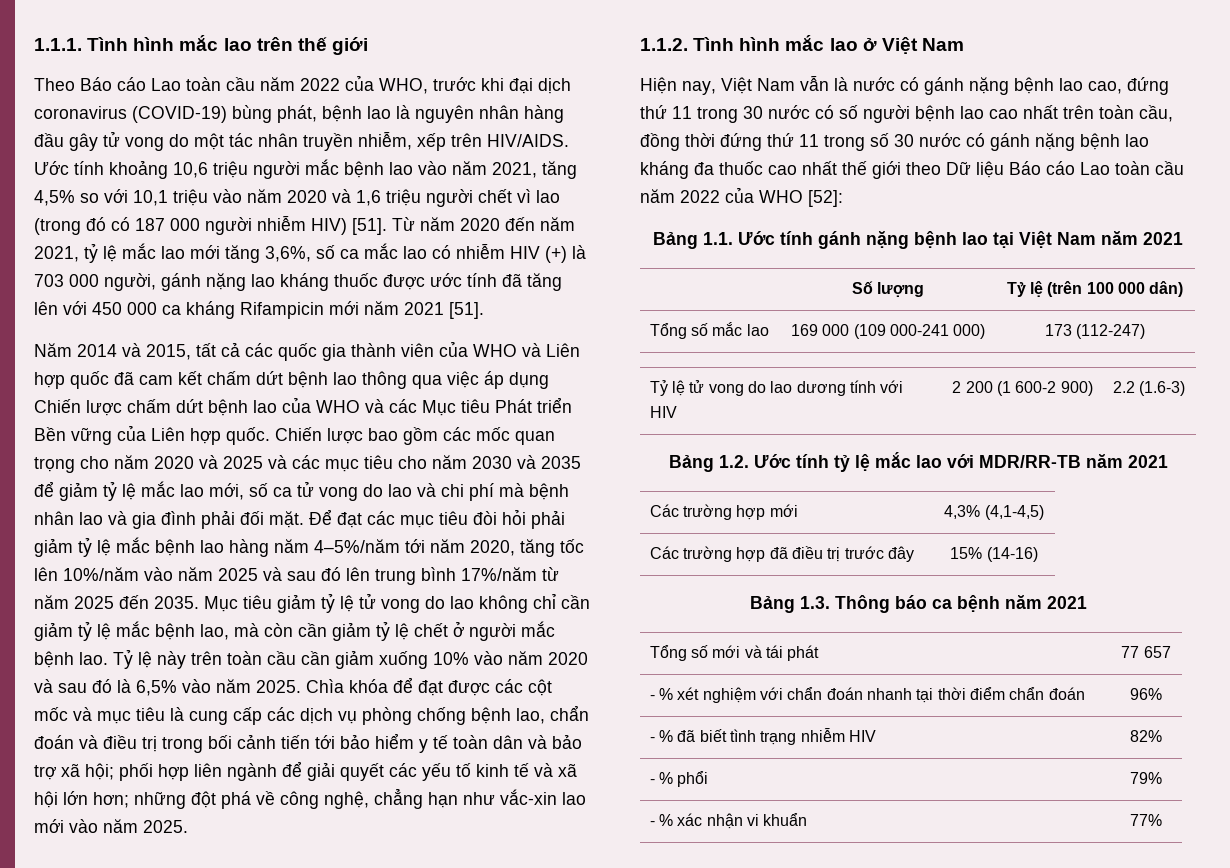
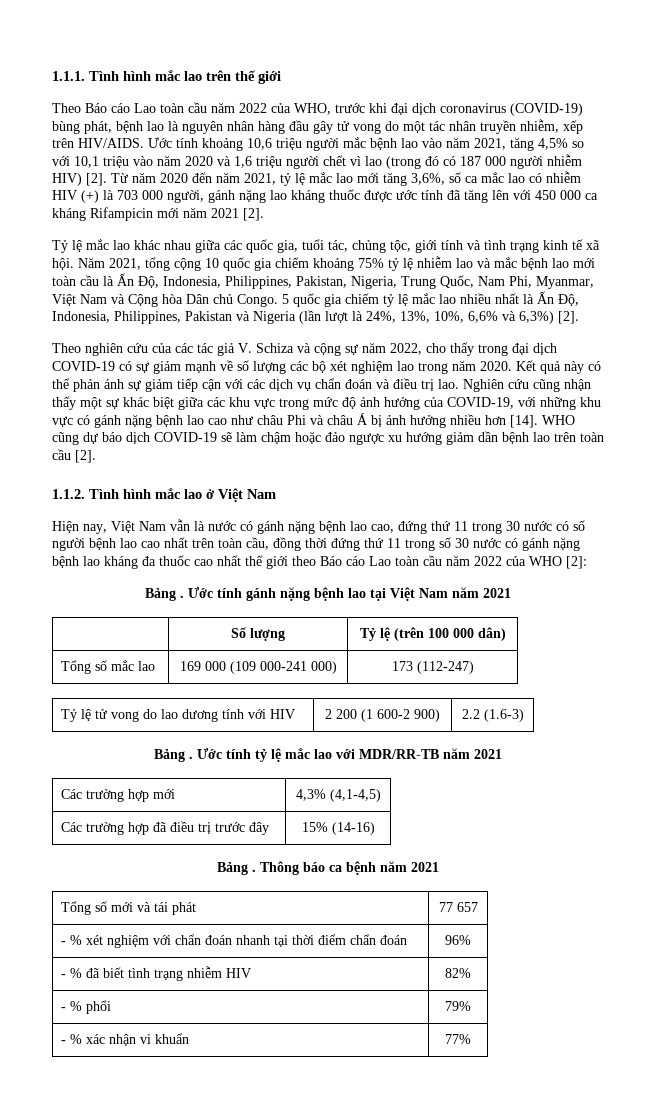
[352,218,387,235] [51]. -> [86,173,107,186] [2].
[449,302,484,319] [34,341,580,361] [34,371,549,389] [34,397,572,416] [34,425,555,445] [34,455,581,473] [34,481,569,501] [34,509,565,529] [34,537,584,557] [34,567,559,585] [34,593,590,613] [34,621,555,641] [34,649,588,669] [34,677,552,696] [34,707,545,725] [51]. // Năm 2014 và 2015, tất cả các quốc gia thành viên của WHO và Liên hợp quốc đã cam kết chấm dứt bệnh lao thông qua việc áp dụng Chiến lược chấm dứt bệnh lao của WHO và các Mục tiêu Phát triển Bền vững của Liên hợp quốc. Chiến lược bao gồm các mốc quan trọng cho năm 2020 và 2025 và các mục tiêu cho năm 2030 và 2035 để giảm tỷ lệ mắc lao mới, số ca tử vong do lao và chi phí mà bệnh nhân lao và gia đình phải đối mặt. Để đạt các mục tiêu đòi hỏi phải giảm tỷ lệ mắc bệnh lao hàng năm 4–5%/năm tới năm 2020, tăng tốc lên 10%/năm vào năm 2025 và sau đó lên trung bình 17%/năm từ năm 2025 đến 2035. Mục tiêu giảm tỷ lệ tử vong do lao không chỉ cần giảm tỷ lệ mắc bệnh lao, mà còn cần giảm tỷ lệ chết ở người mắc bệnh lao. Tỷ lệ này trên toàn cầu cần giảm xuống 10% vào năm 2020 và sau đó là 6,5% vào năm 2025. Chìa khóa để đạt được các cột mốc và mục tiêu là cung cấp các dịch vụ phòng chống bệnh lao, -> [243,208,264,221] [52,239,600,253] [52,256,595,271] [52,273,594,289] [52,291,579,307] [52,310,579,324] [52,342,557,356] [52,360,601,374] [52,378,311,392] [2]. // Tỷ lệ mắc lao khác nhau giữa các quốc gia, tuổi tác, chủng tộc, giới tính và tình trạng kinh tế xã hội. Năm 2021, tổng cộng 10 quốc gia chiếm khoảng 75% tỷ lệ nhiễm lao và mắc bệnh lao mới toàn cầu là Ấn Độ, Indonesia, Philippines, Pakistan, Nigeria, Trung Quốc, Nam Phi, Myanmar, Việt Nam và Cộng hòa Dân chủ Congo. 5 quốc gia chiếm tỷ lệ mắc lao nhiều nhất là Ấn Độ, Indonesia, Philippines, Pakistan và Nigeria (lần lượt là 24%, 13%, 10%, 6,6% và 6,3%) [2]. // Theo nghiên cứu của các tác giả V. Schiza và cộng sự năm 2022, cho thấy trong đại dịch COVID-19 có sự giảm mạnh về số lượng các bộ xét nghiệm lao trong năm 2020. Kết quả này có thể phản ánh sự giảm tiếp cận với các dịch vụ
[162,733,582,753] [34,761,577,781] [34,788,586,809] [34,819,188,833] trong bối cảnh tiến tới bảo hiểm y tế toàn dân và bảo trợ xã hội; phối hợp liên ngành để giải quyết các yếu tố kinh tế và xã hội lớn hơn; những đột phá về công nghệ, chẳng hạn như vắc-xin lao mới vào năm 2025. -> [438,379,591,392] [52,396,601,410] [52,413,575,428] [52,431,604,445] [52,449,96,463] lao. Nghiên cứu cũng nhận thấy một sự khác biệt giữa các khu vực trong mức độ ảnh hưởng của COVID-19, với những khu vực có gánh nặng bệnh lao cao như châu Phi và châu Á bị ảnh hưởng nhiều hơn [14]. WHO cũng dự báo dịch COVID-19 sẽ làm chậm hoặc đảo ngược xu hướng giảm dần bệnh lao trên toàn cầu [2].
[946,161,1004,178] Dữ liệu -> (316, 561) none
[808,190,843,207] [653,232,733,249] [52]: // Bảng 1.1. -> [566,556,587,569] [145,588,184,601] [2]: // Bảng .
[718,455,749,468] 1.2. -> [189,756,193,759] .
[799,596,830,609] 1.3. -> [252,869,256,872] .

